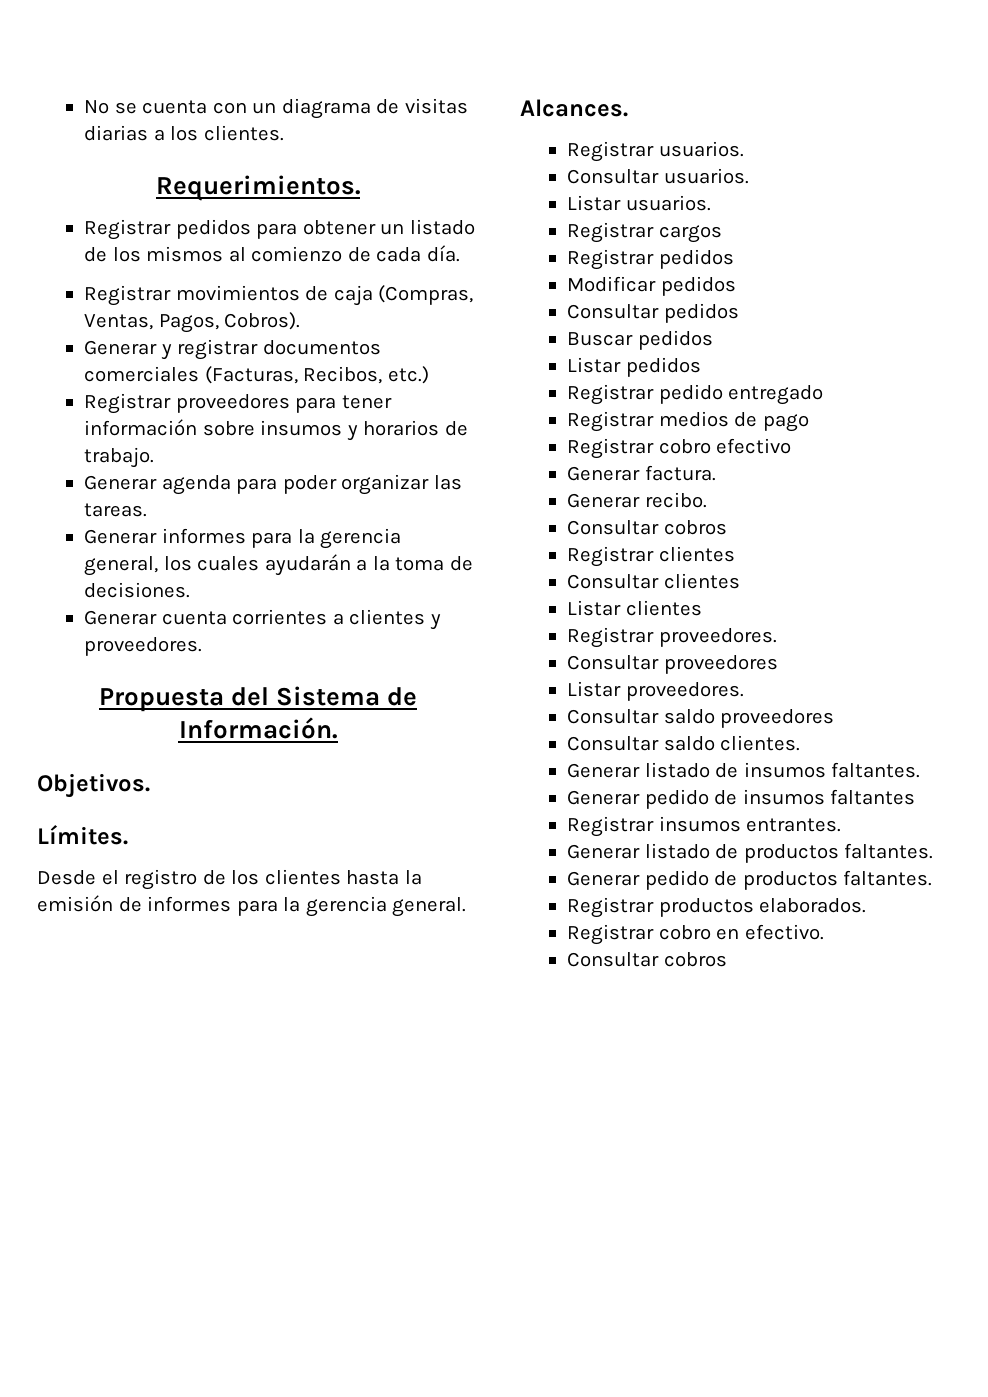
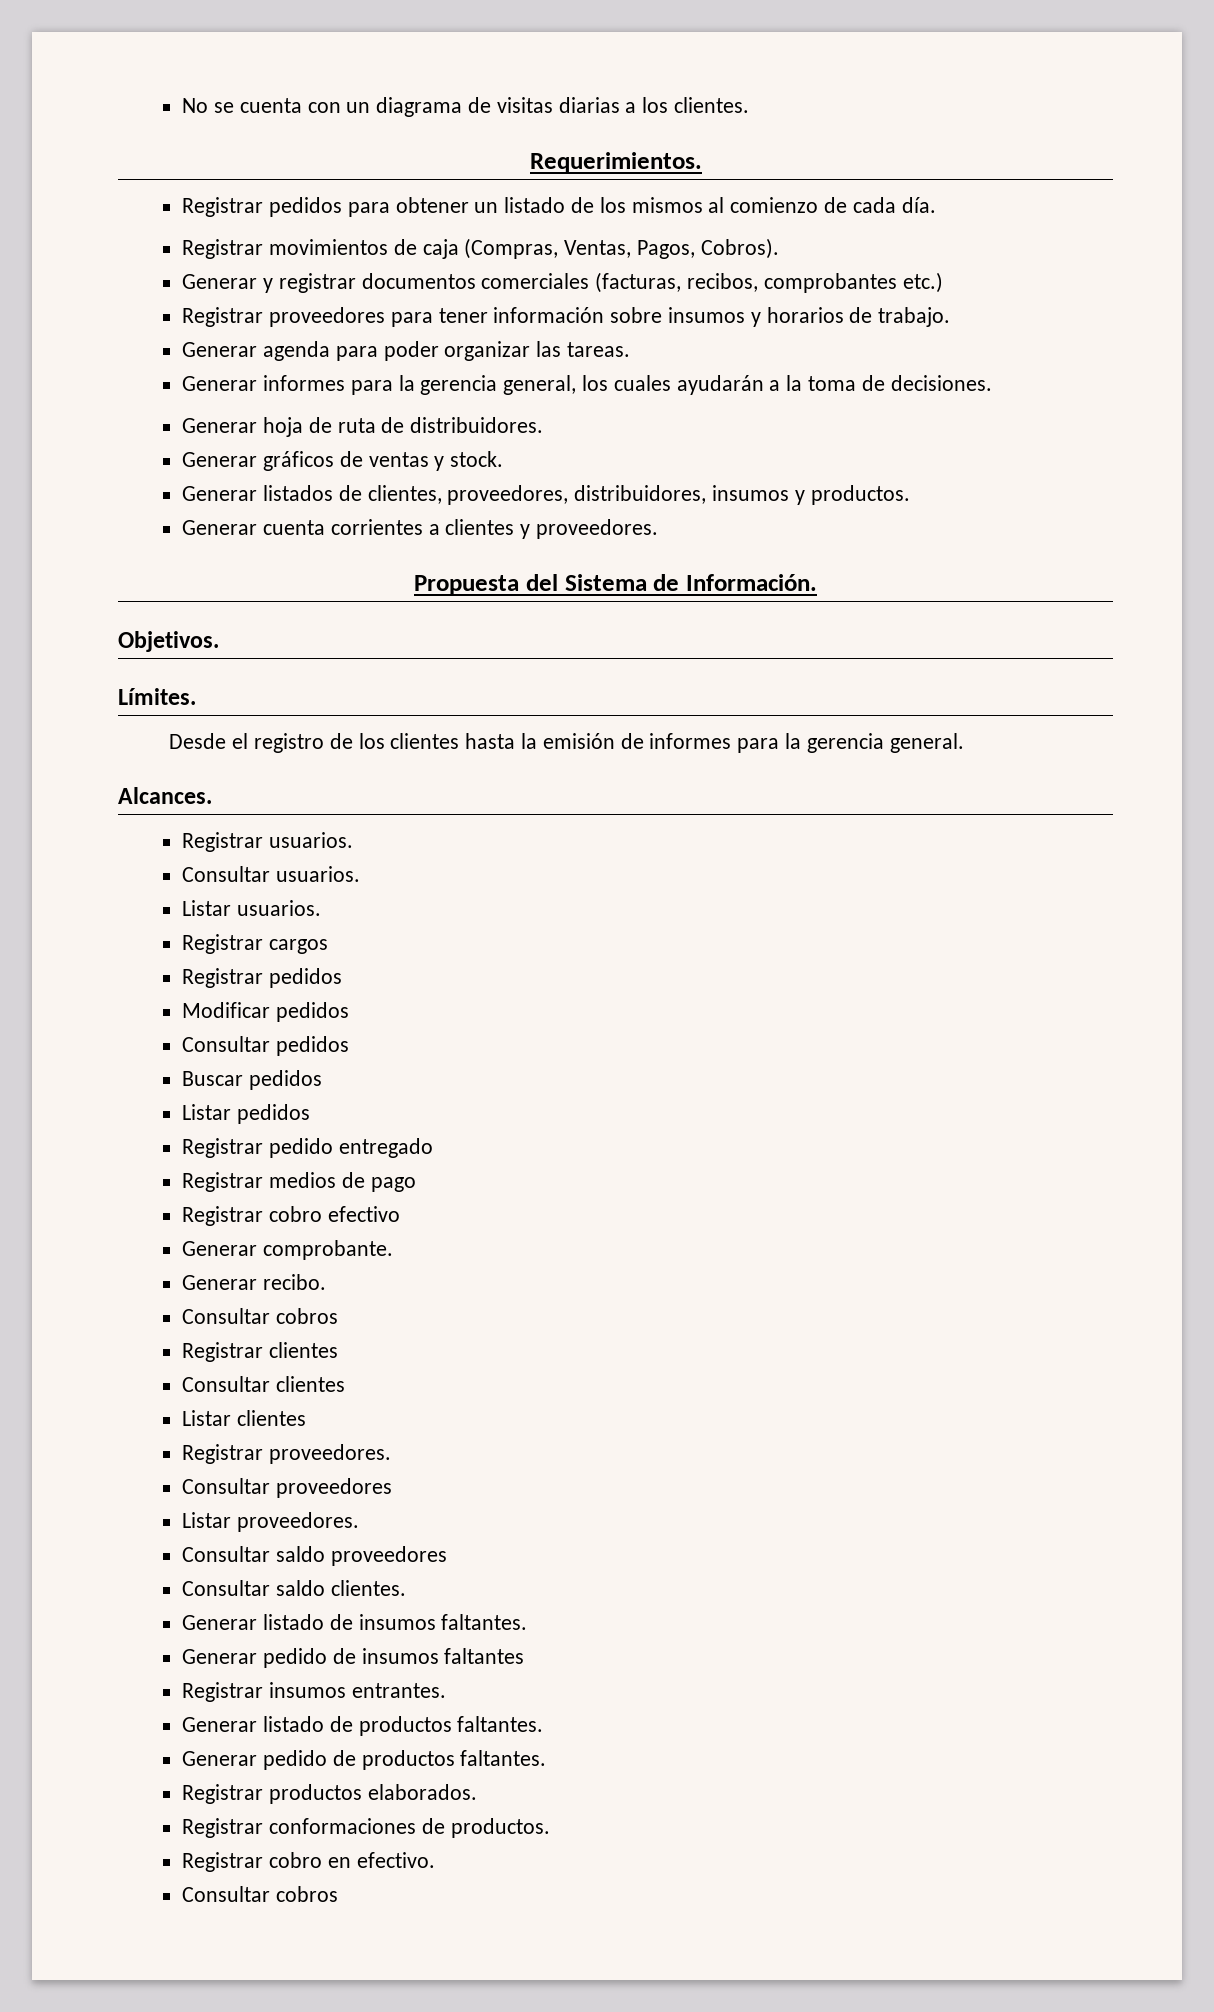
[204,366,383,384] (Facturas, Recibos, -> [595,272,897,293] (facturas, recibos, comprobantes
(191, 590) none -> [182,417,544,437] [182,451,504,471] [182,485,910,505] // Generar hoja de ruta de distribuidores. // Generar gráficos de ventas y stock. // Generar listados de clientes, proveedores, distribuidores, insumos y productos.
[644,465,716,481] factura. -> [262,1240,393,1260] comprobante.
(867, 905) none -> [182,1818,550,1838] // Registrar conformaciones de productos.

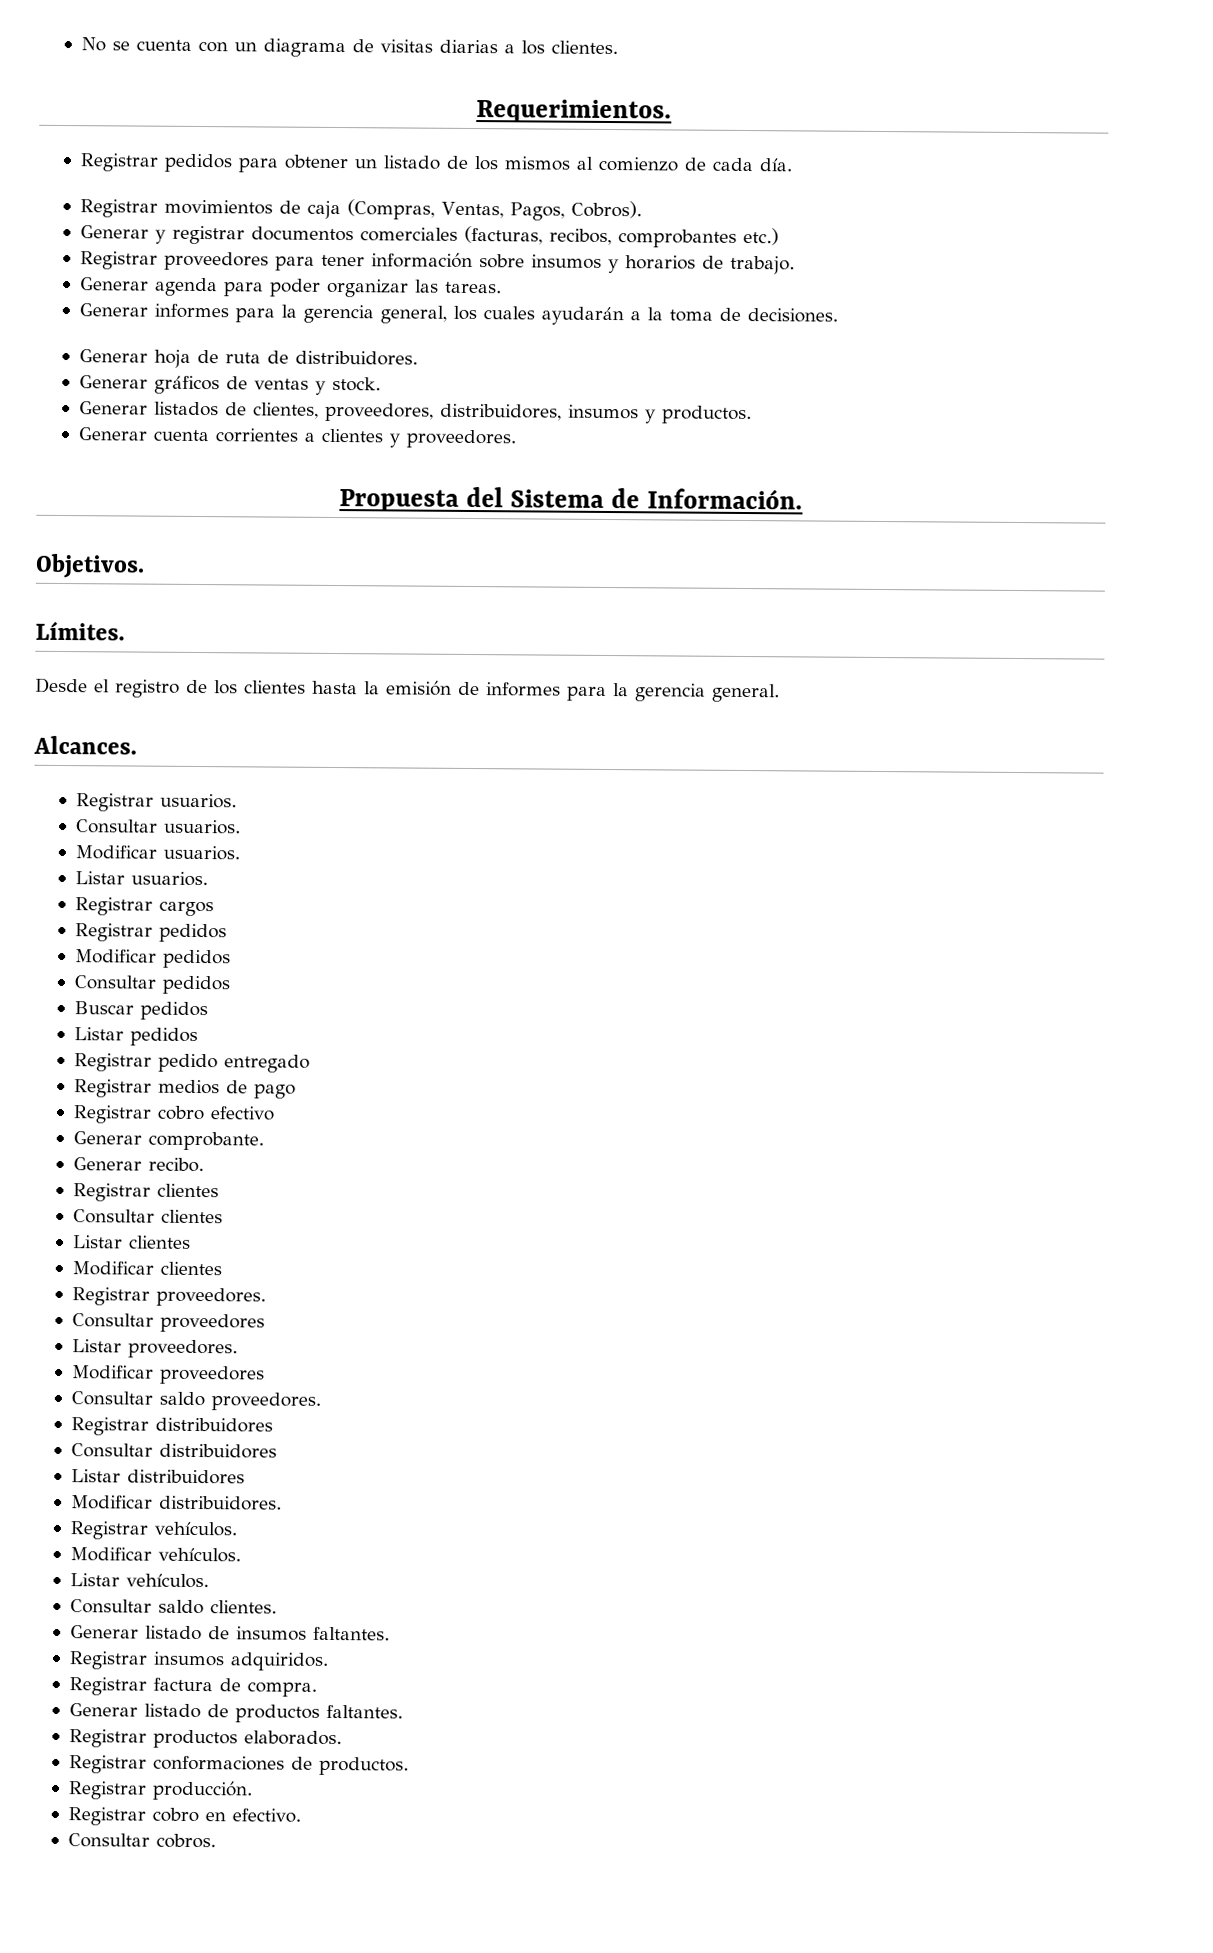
(360, 874) none -> [75,845,241,861] // Modificar usuarios.
[182,1308,338,1324] // Consultar cobros -> (205, 1165) none
(306, 1418) none -> [72,1261,223,1276] // Modificar clientes
[182,1546,447,1566] // Consultar saldo proveedores -> [72,1365,266,1385] [71,1391,322,1411] [71,1417,274,1436] [71,1443,278,1459] [71,1469,246,1485] [71,1495,283,1511] [70,1521,238,1540] [70,1547,242,1563] [70,1573,210,1589] // Modificar proveedores // Consultar saldo proveedores. // Registrar distribuidores // Consultar distribuidores // Listar distribuidores // Modificar distribuidores. // Registrar vehículos. // Modificar vehículos. // Listar vehículos.
[182,1648,525,1668] [182,1682,446,1702] Generar pedido de insumos faltantes // Registrar insumos entrantes. -> [69,1651,330,1671] [69,1677,318,1697] Registrar insumos adquiridos. // Registrar factura de compra.
[182,1750,547,1770] // Generar pedido de productos faltantes. -> (404, 1711) none
(550, 1828) none -> [68,1780,254,1801] // Registrar producción.
[275,1886,338,1902] cobros -> [156,1833,217,1849] cobros.

